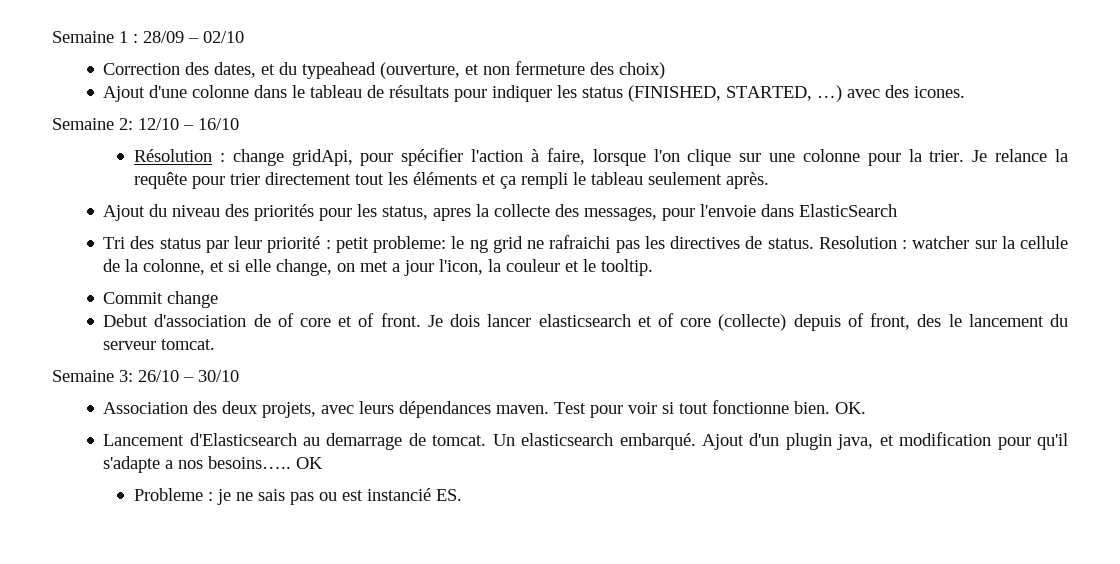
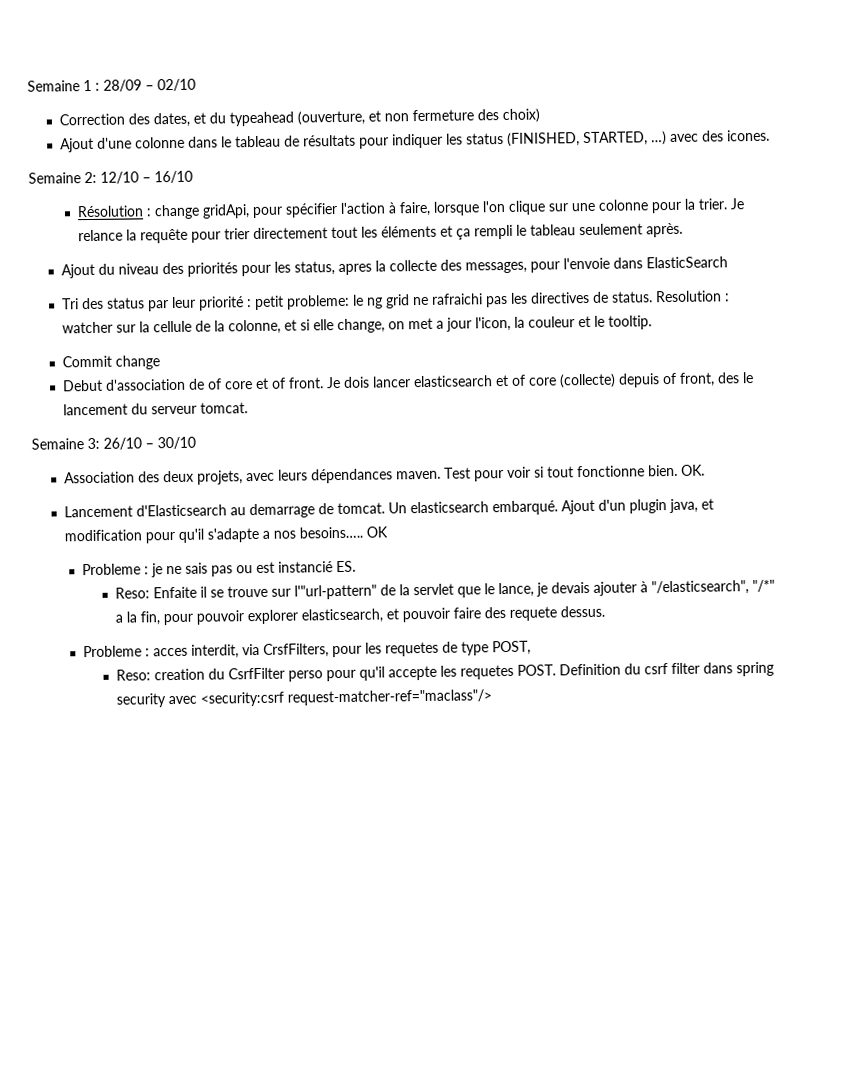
(463, 495) none -> [114,579,775,600] [114,605,605,626] [82,640,531,659] [115,661,774,682] [115,689,492,708] // Reso: Enfaite il se trouve sur l'"url-pattern" de la servlet que le lance, je devais ajouter à "/elasticsearch", "/*" a la fin, pour pouvoir explorer elasticsearch, et pouvoir faire des requete dessus. // Probleme : acces interdit, via CrsfFilters, pour les requetes de type POST, // Reso: creation du CsrfFilter perso pour qu'il accepte les requetes POST. Definition du csrf filter dans spring security avec <security:csrf request-matcher-ref="maclass"/>

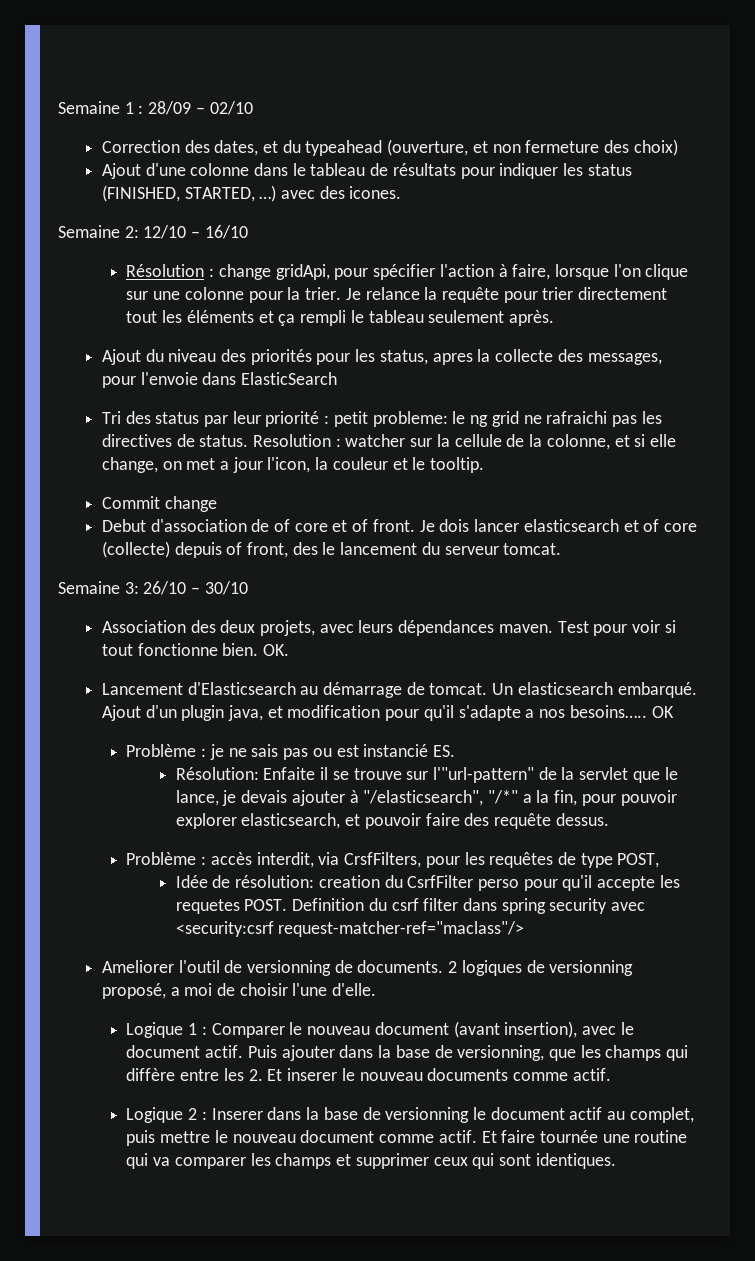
[249,503,316,519] demarrage -> [323,682,403,698] démarrage
[81,563,141,576] Probleme -> [126,744,197,757] Problème
[114,587,150,599] Reso: -> [175,767,259,780] Résolution:
[508,606,557,621] requete -> [493,813,551,829] requête
[82,645,188,658] Probleme : acces -> [126,852,252,865] Problème : accès
[384,641,439,657] requetes -> [489,852,554,868] requêtes
[115,669,151,681] Reso: -> [175,875,315,888] Idée de résolution:
(492, 697) none -> [101,960,634,976] [101,983,377,999] [126,1021,634,1038] [126,1045,689,1061] [126,1068,611,1081] [126,1107,694,1123] [126,1130,688,1146] [126,1153,616,1169] // Ameliorer l'outil de versionning de documents. 2 logiques de versionning proposé, a moi de choisir l'une d'elle. // Logique 1 : Comparer le nouveau document (avant insertion), avec le document actif. Puis ajouter dans la base de versionning, que les champs qui diffère entre les 2. Et inserer le nouveau documents comme actif. // Logique 2 : Inserer dans la base de versionning le document actif au complet, puis mettre le nouveau document comme actif. Et faire tournée une routine qui va comparer les champs et supprimer ceux qui sont identiques.

